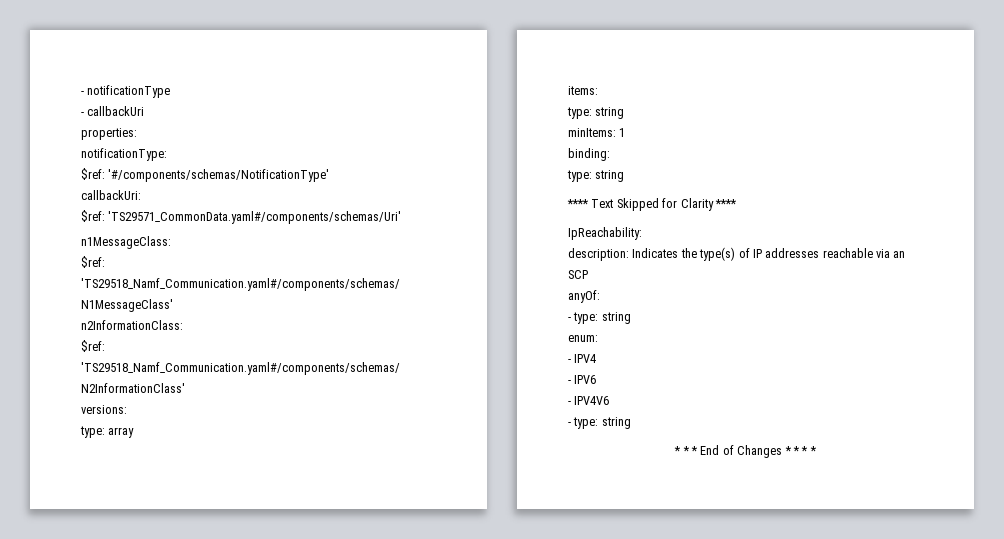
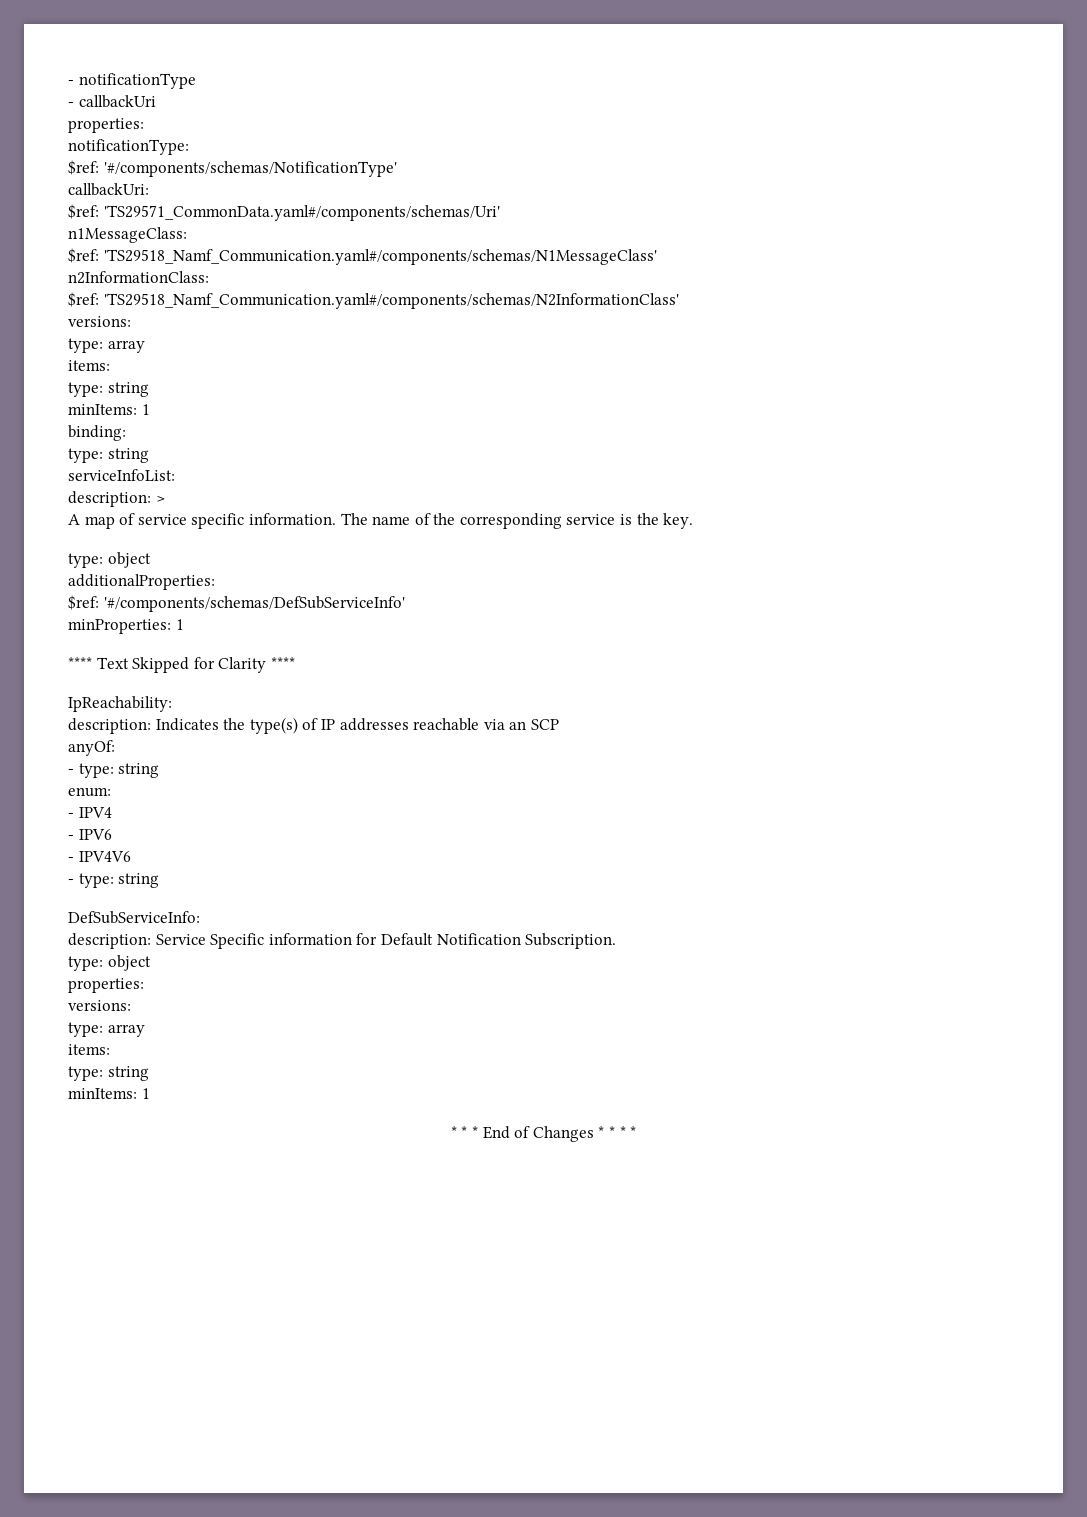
(625, 176) none -> [68,469,175,481] [68,491,165,507] [68,513,694,529] [68,552,151,568] [68,574,215,590] [68,595,405,612] [68,619,184,634] // serviceInfoList: // description: > // A map of service specific information. The name of the corresponding service is the key. // type: object // additionalProperties: // $ref: '#/components/schemas/DefSubServiceInfo' // minProperties: 1
(631, 423) none -> [68,911,200,924] [68,933,617,949] [68,955,151,971] [68,978,144,993] [68,1000,131,1011] [68,1022,145,1037] [68,1044,110,1055] [68,1066,149,1081] [68,1088,150,1099] // DefSubServiceInfo: // description: Service Specific information for Default Notification Subscription. // type: object // properties: // versions: // type: array // items: // type: string // minItems: 1

